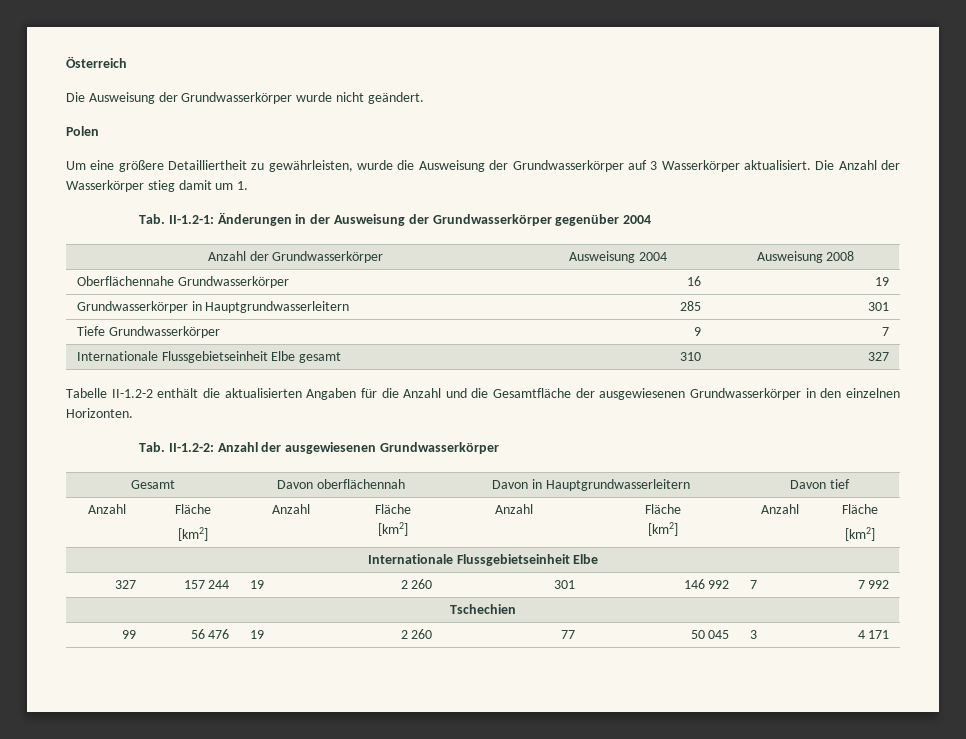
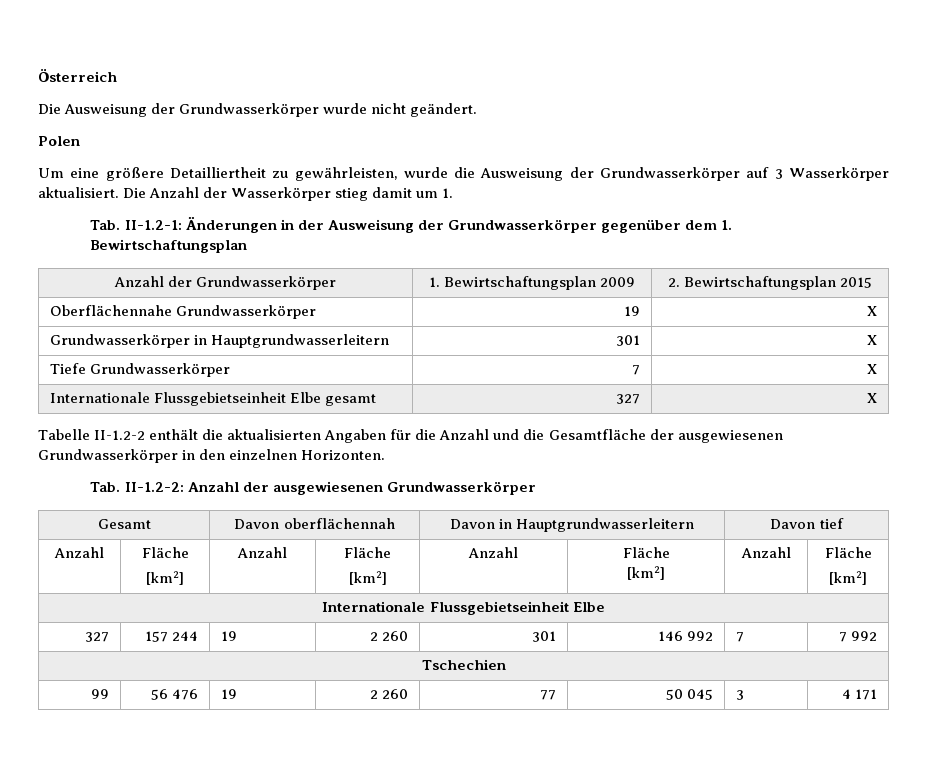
[623,215,652,224] 2004 -> [684,220,732,230] [89,239,247,253] dem 1. Bewirtschaftungsplan
[569,251,667,263] [756,251,855,263] Ausweisung 2004 | Ausweisung 2008 -> [428,276,636,290] [667,276,873,290] 1. Bewirtschaftungsplan 2009 | 2. Bewirtschaftungsplan 2015
[687,276,702,286] [875,277,890,286] 16 | 19 -> [624,306,641,316] [867,306,878,316] 19 | X
[680,301,702,311] [868,302,890,311] 285 | 301 -> [616,335,641,346] [867,335,878,345] 301 | X
[694,327,702,336] [882,327,890,336] 9 | 7 -> [632,365,641,375] [867,364,878,374] 7 | X
[680,352,702,361] [868,352,890,361] 310 | 327 -> [616,394,641,404] [867,393,878,403] 327 | X

